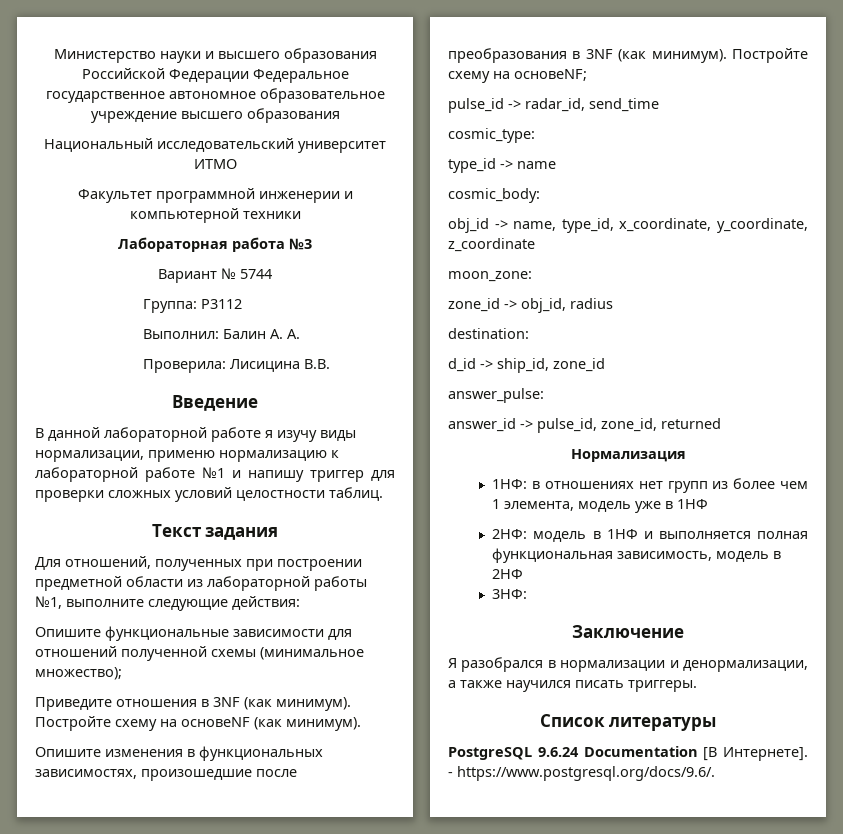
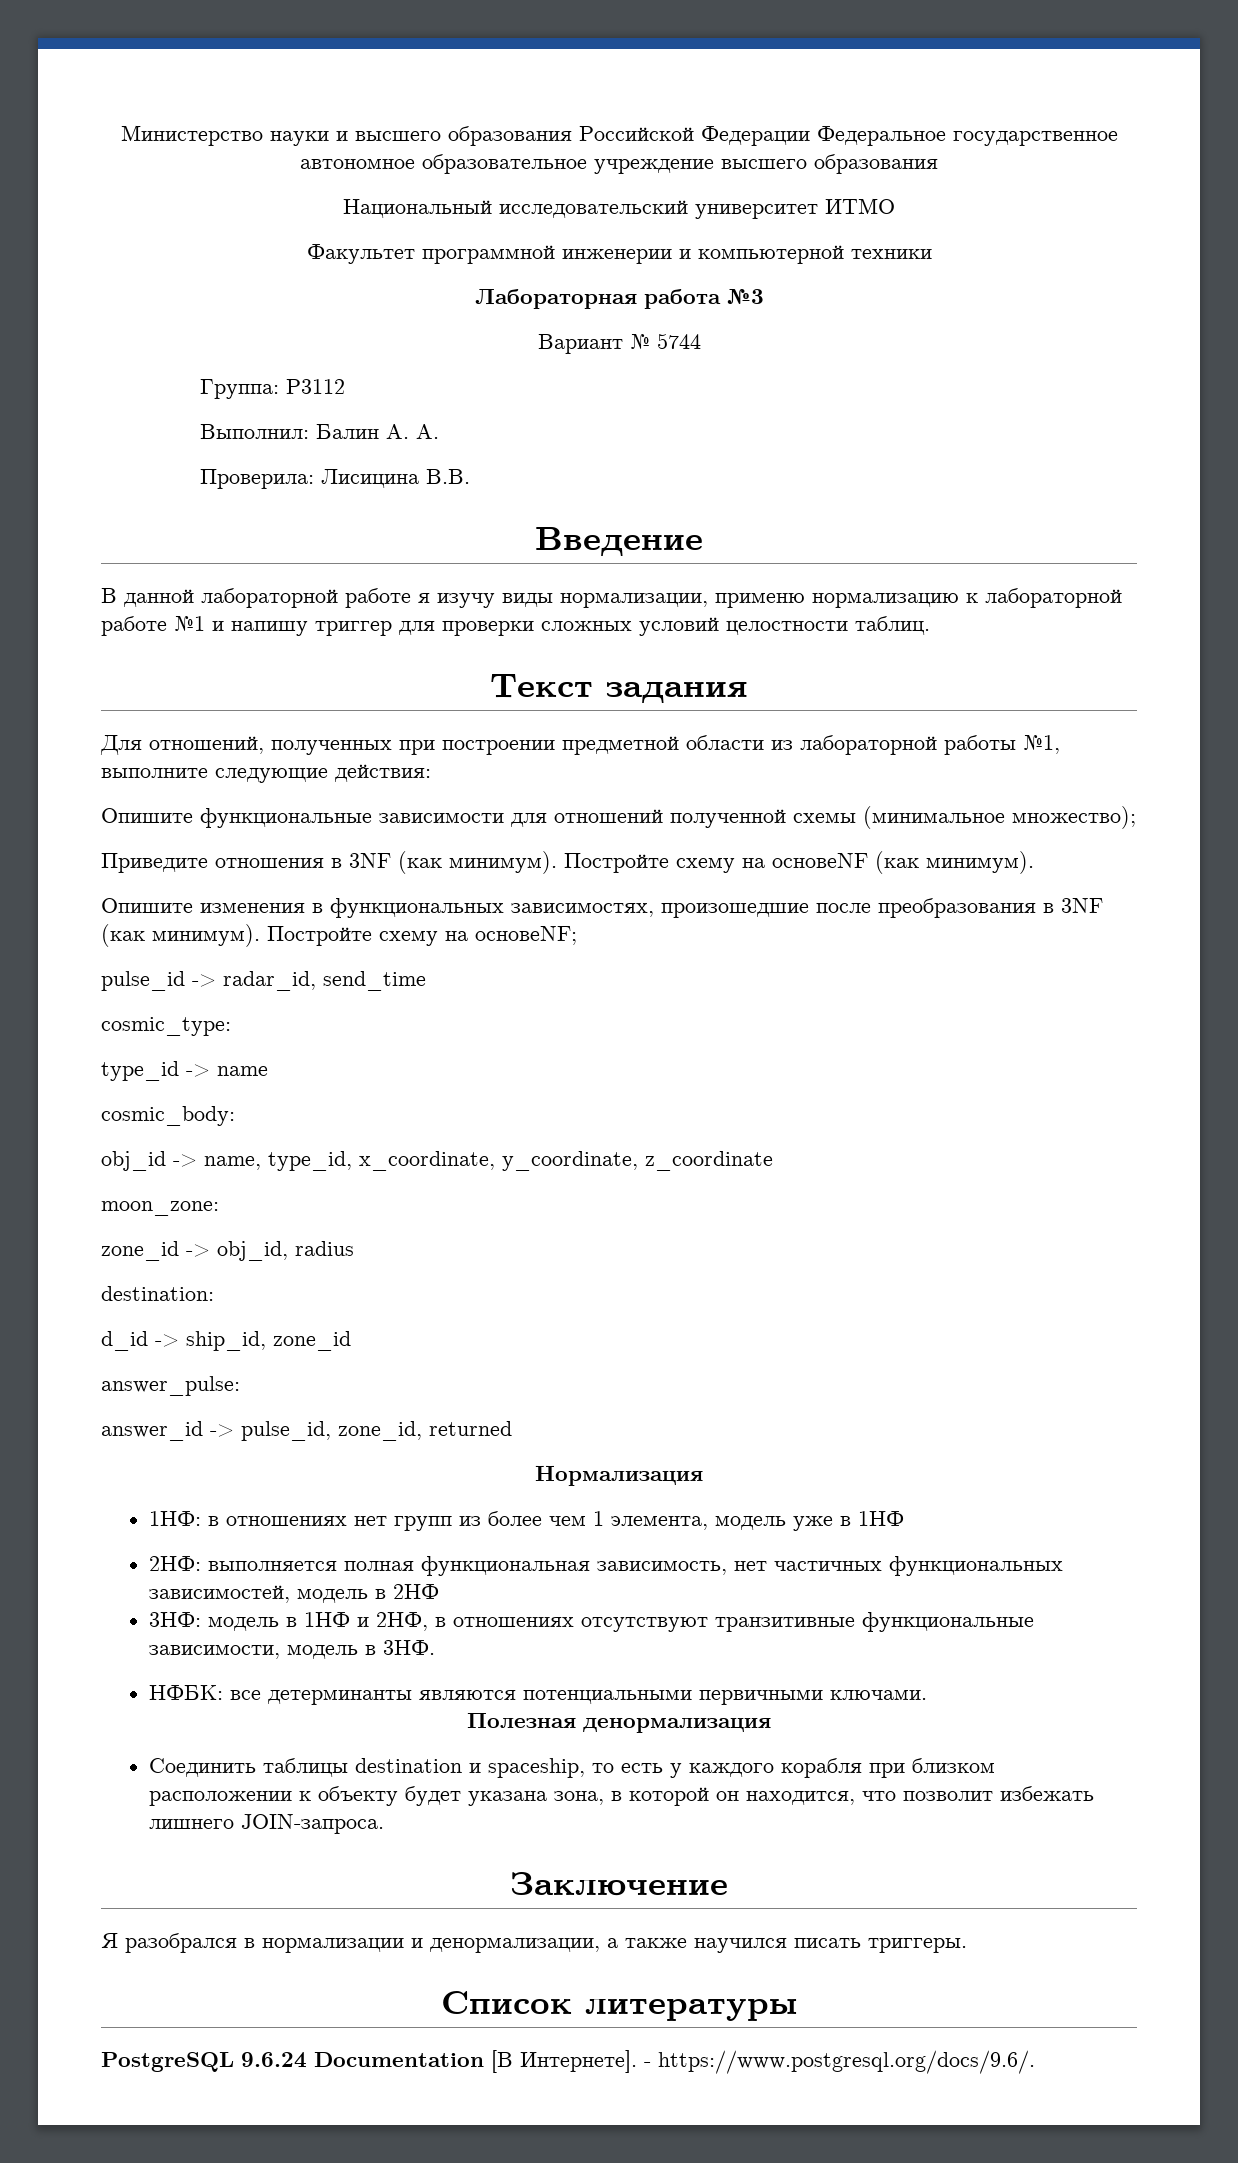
[533,529,808,542] [492,548,782,563] [492,569,524,579] [492,589,528,599] модель в 1НФ и выполняется полная функциональная зависимость, модель в 2НФ // 3НФ: -> [208,1556,1064,1576] [149,1584,440,1603] [149,1612,1035,1632] [149,1640,436,1659] [149,1685,928,1705] [467,1713,771,1733] [149,1758,996,1778] [149,1786,1095,1806] [149,1814,385,1834] выполняется полная функциональная зависимость, нет частичных функциональных зависимостей, модель в 2НФ // 3НФ: модель в 1НФ и 2НФ, в отношениях отсутствуют транзитивные функциональные зависимости, модель в 3НФ. // НФБК: все детерминанты являются потенциальными первичными ключами. // Полезная денормализация // Соединить таблицы destination и spaceship, то есть у каждого корабля при близком расположении к объекту будет указана зона, в которой он находится, что позволит избежать лишнего JOIN-запроса.

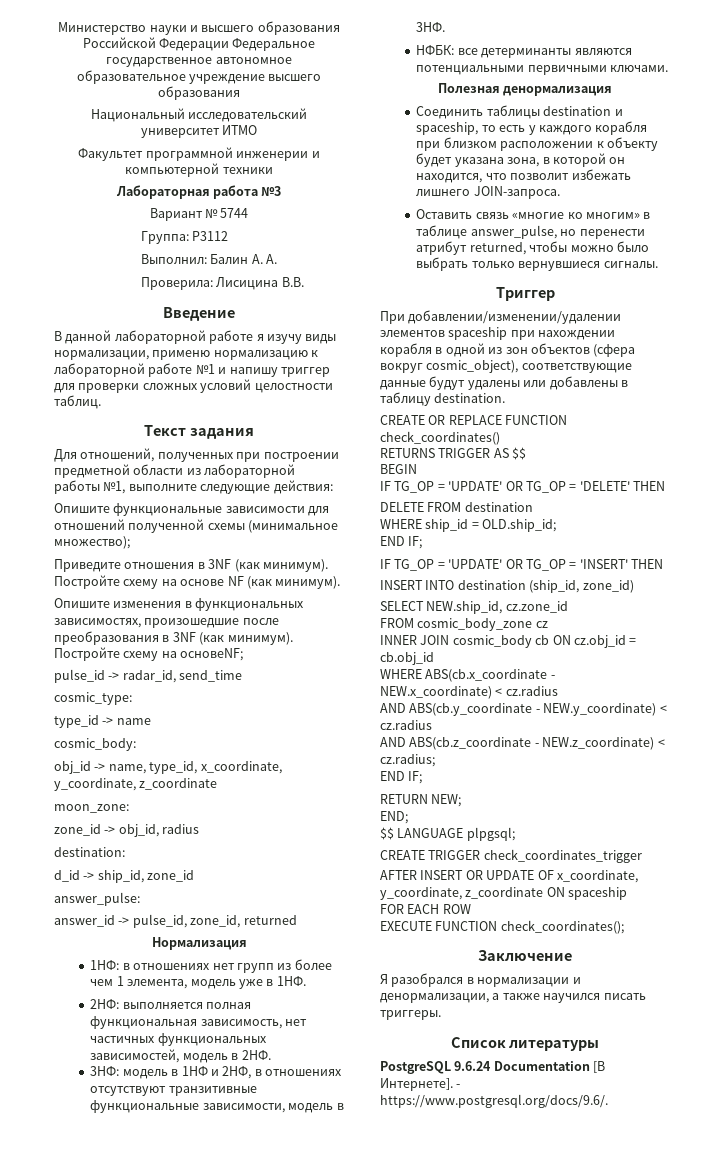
[772,853,868,868] основеNF -> [180,576,244,586] основе NF
[858,1511,905,1526] 1НФ -> [276,976,306,986] 1НФ.
[393,1584,440,1599] 2НФ -> [241,1050,271,1060] 2НФ.
(385, 1824) none -> [416,209,651,219] [416,225,645,239] [416,241,649,255] [416,257,658,271] [495,287,555,301] [380,310,622,324] [380,327,616,340] [380,343,636,357] [380,360,632,373] [380,376,628,390] [380,392,506,406] [380,415,568,425] [380,431,500,445] [380,447,527,460] [380,464,417,474] [380,481,665,493] [380,502,533,512] [380,519,557,532] [380,536,423,549] [380,559,663,571] [380,580,634,593] [380,601,568,614] [380,618,548,631] [380,635,637,648] [380,652,434,665] [380,669,555,682] [380,686,558,699] [380,703,667,716] [380,720,432,730] [380,737,665,750] [380,754,435,767] [380,771,423,784] [380,794,462,807] [380,811,408,824] [380,827,515,841] [380,849,642,863] [380,870,638,883] [380,887,628,900] [380,904,471,914] [380,920,624,934] // Оставить связь «многие ко многим» в таблице answer_pulse, но перенести атрибут returned, чтобы можно было выбрать только вернувшиеся сигналы. // Триггер // При добавлении/изменении/удалении элементов spaceship при нахождении корабля в одной из зон объектов (сфера вокруг cosmic_object), соответствующие данные будут удалены или добавлены в таблицу destination. // CREATE OR REPLACE FUNCTION check_coordinates() // RETURNS TRIGGER AS $$ // BEGIN // IF TG_OP = 'UPDATE' OR TG_OP = 'DELETE' THEN // DELETE FROM destination // WHERE ship_id = OLD.ship_id; // END IF; // IF TG_OP = 'UPDATE' OR TG_OP = 'INSERT' THEN // INSERT INTO destination (ship_id, zone_id) // SELECT NEW.ship_id, cz.zone_id // FROM cosmic_body_zone cz // INNER JOIN cosmic_body cb ON cz.obj_id = cb.obj_id // WHERE ABS(cb.x_coordinate - NEW.x_coordinate) < cz.radius // AND ABS(cb.y_coordinate - NEW.y_coordinate) < cz.radius // AND ABS(cb.z_coordinate - NEW.z_coordinate) < cz.radius; // END IF; // RETURN NEW; // END; // $$ LANGUAGE plpgsql; // CREATE TRIGGER check_coordinates_trigger // AFTER INSERT OR UPDATE OF x_coordinate, y_coordinate, z_coordinate ON spaceship // FOR EACH ROW // EXECUTE FUNCTION check_coordinates();

